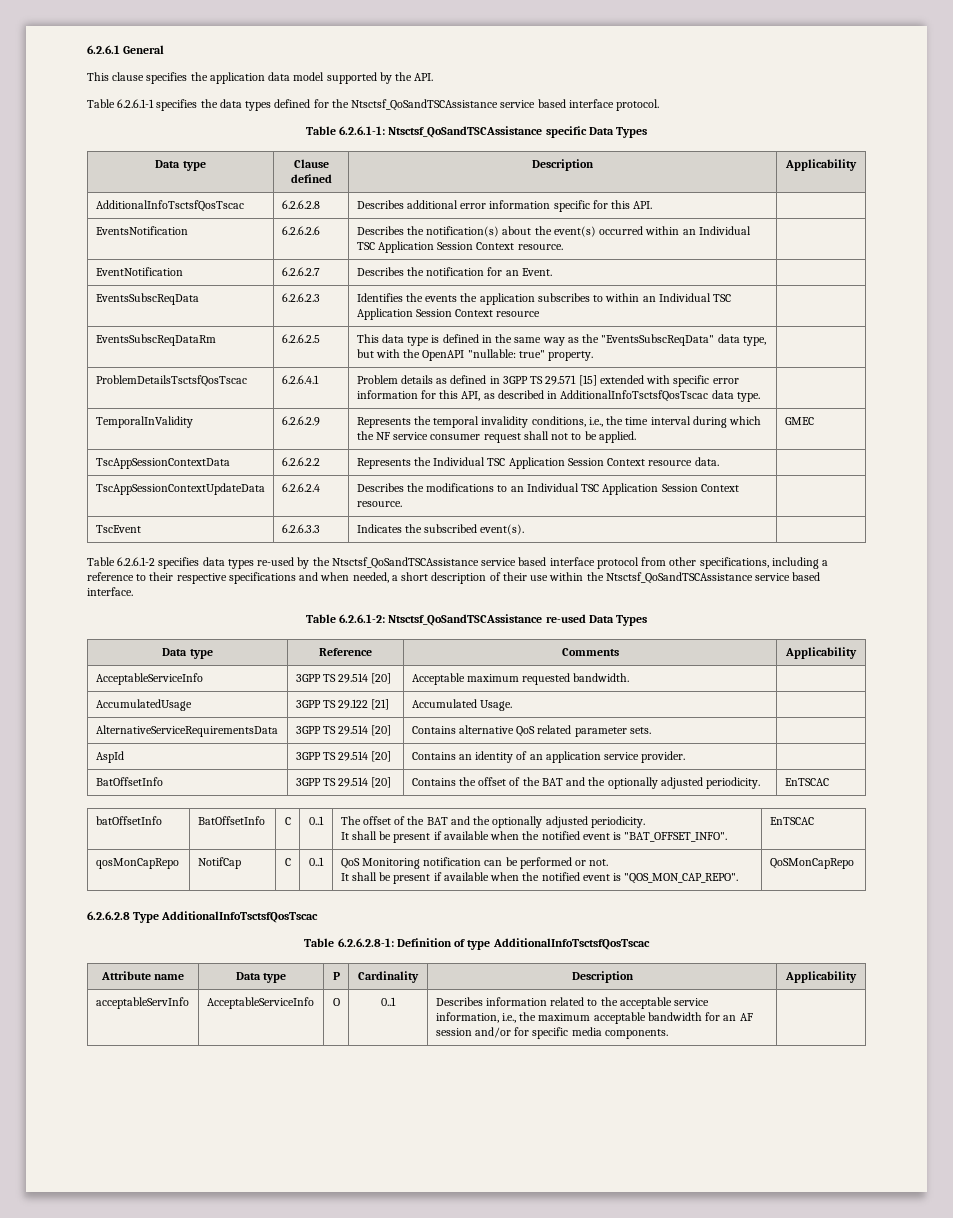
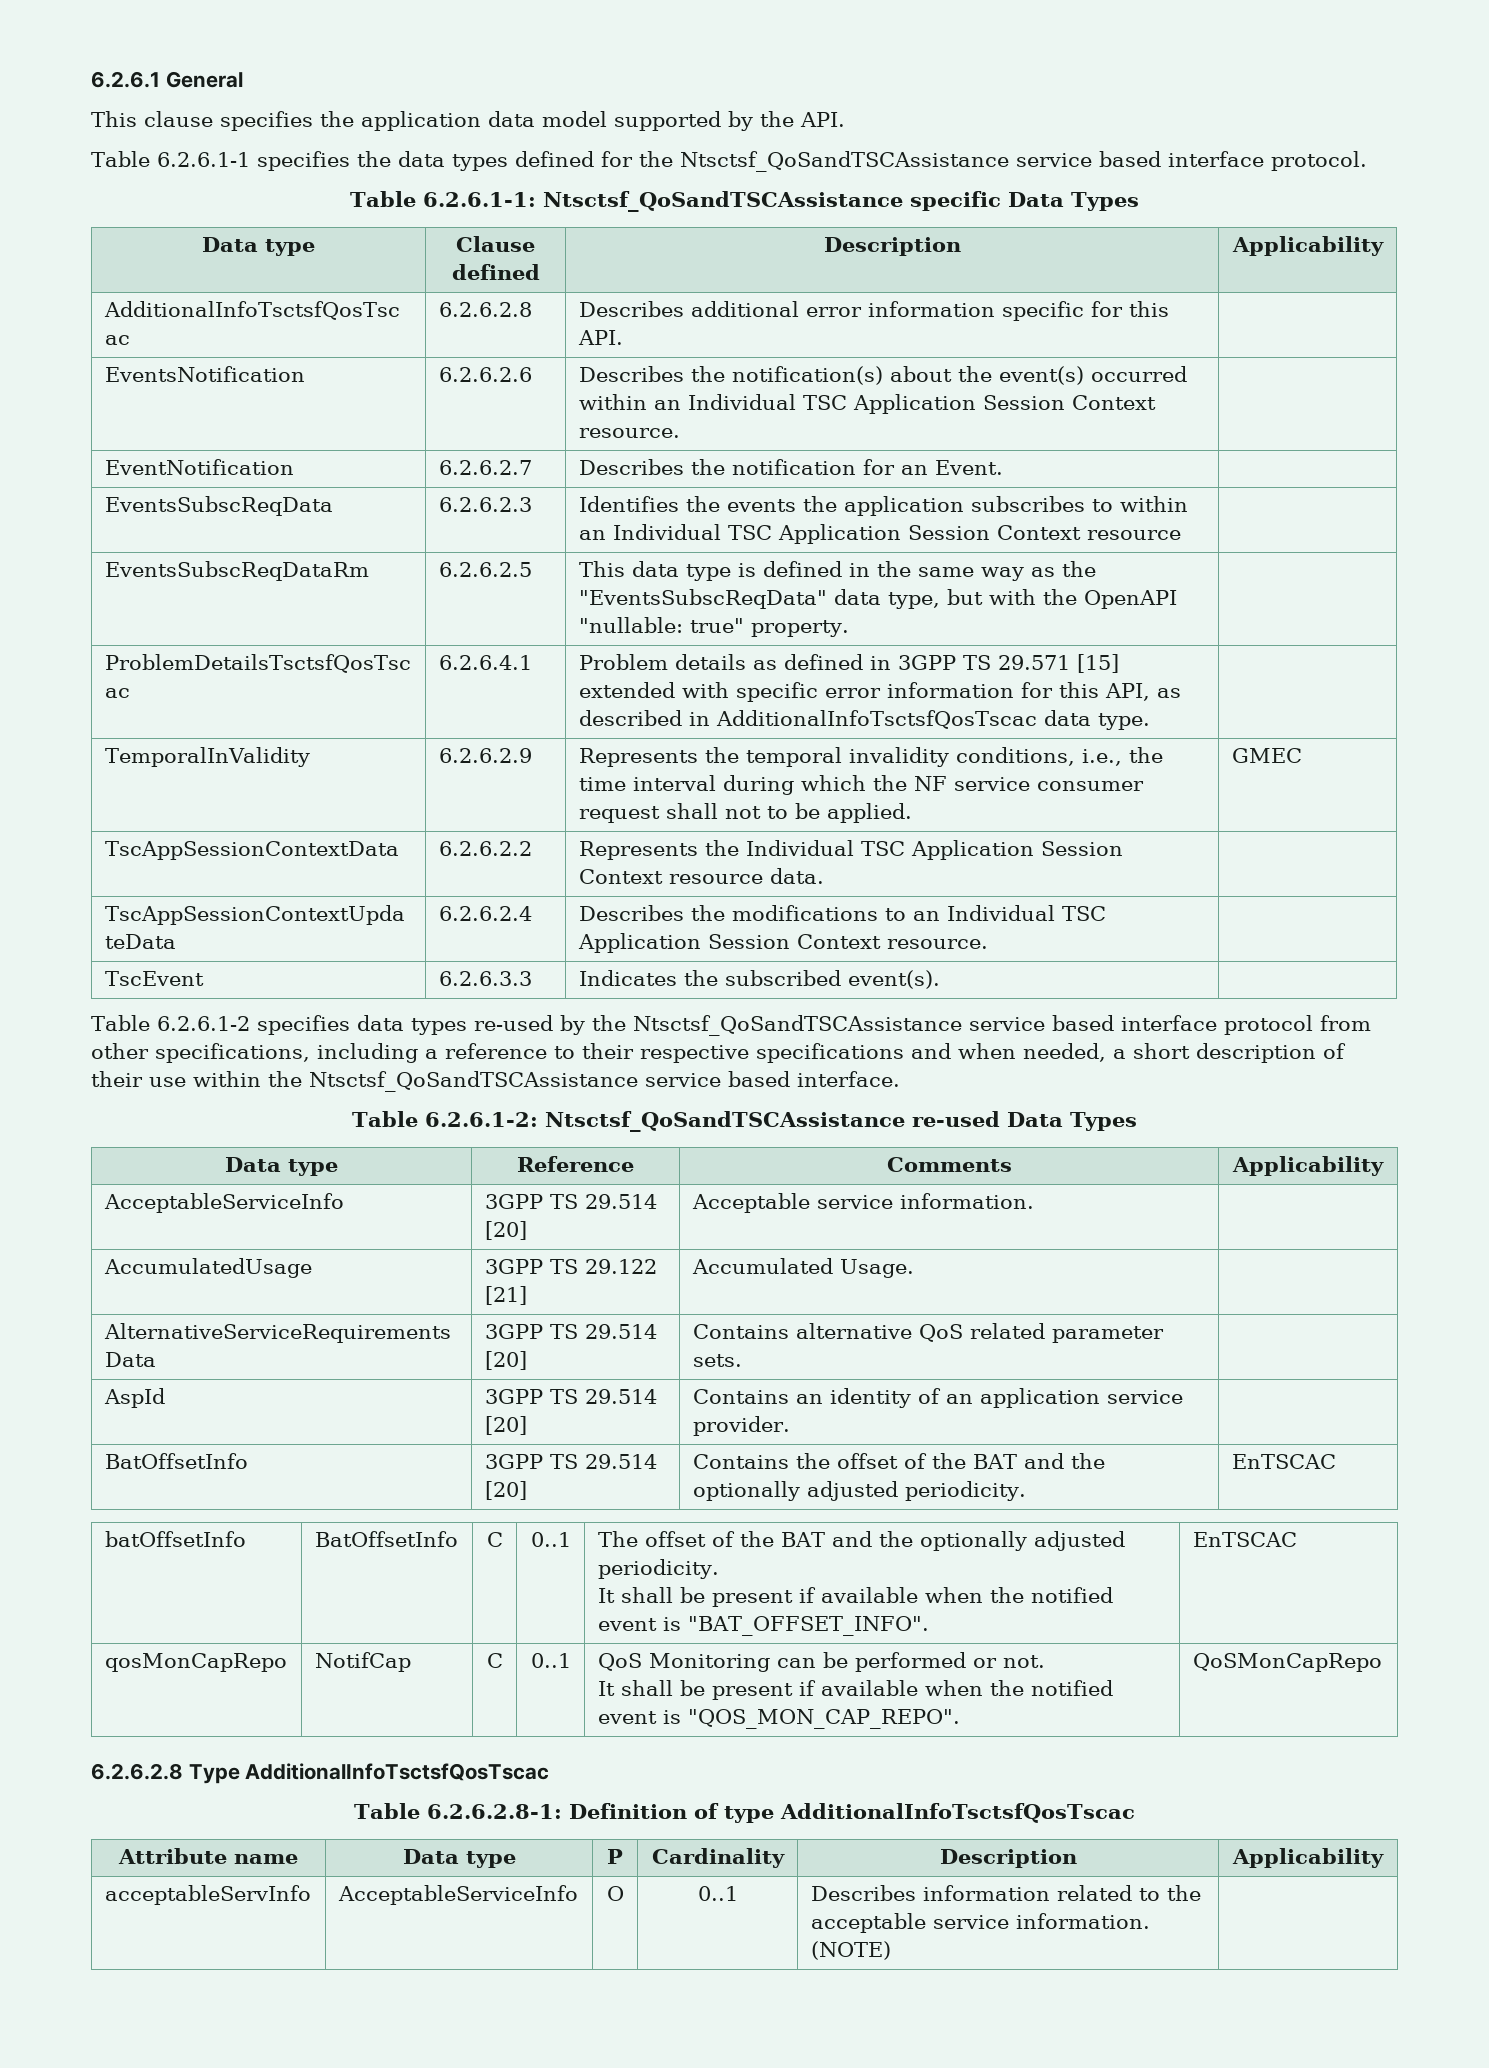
[466,673,630,685] maximum requested bandwidth. -> [816,1193,1034,1209] service information.
[423,857,482,866] notification -> (770, 1662) none
[435,1012,753,1024] [435,1027,668,1039] information, i.e., the maximum acceptable bandwidth for an AF session and/or for specific media components. -> [1015,1913,1150,1929] [810,1941,891,1960] information. (NOTE)

